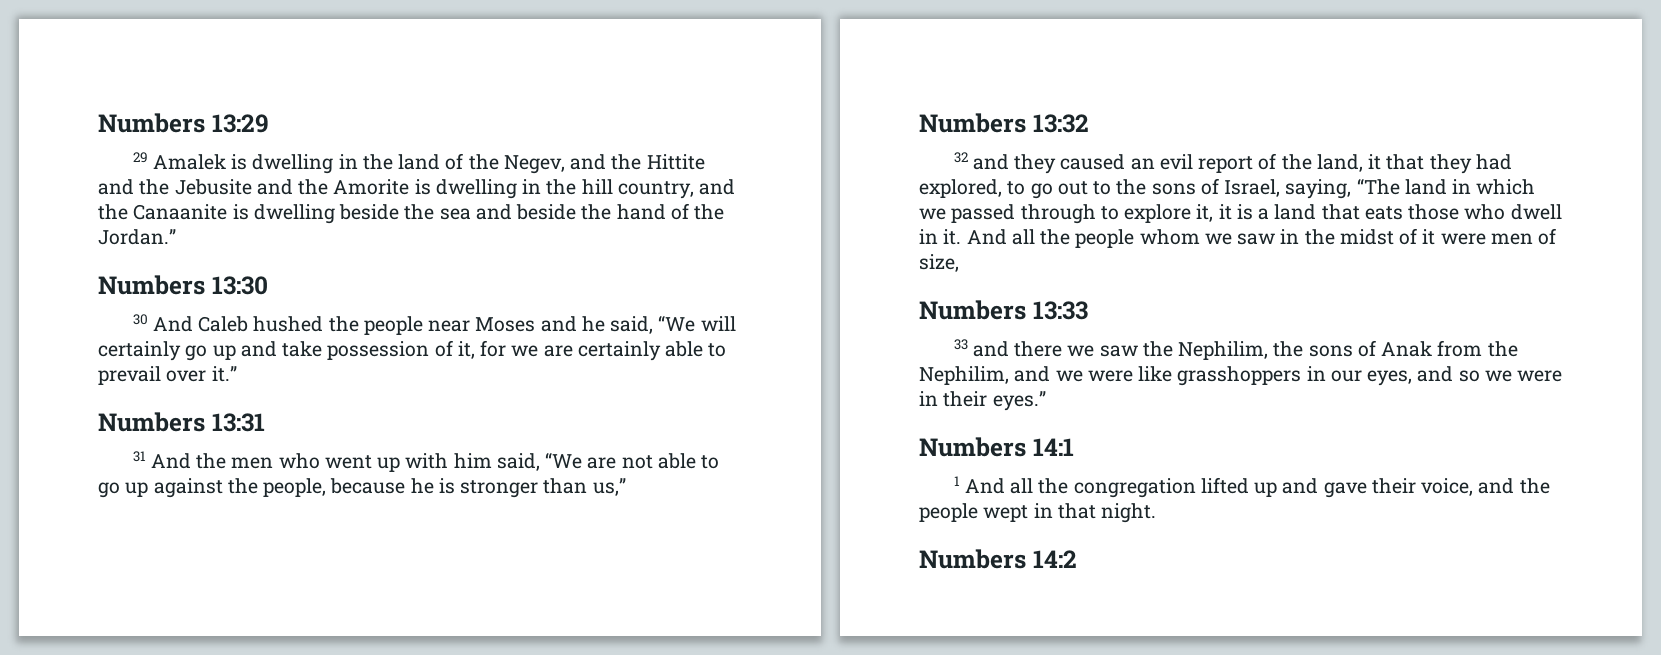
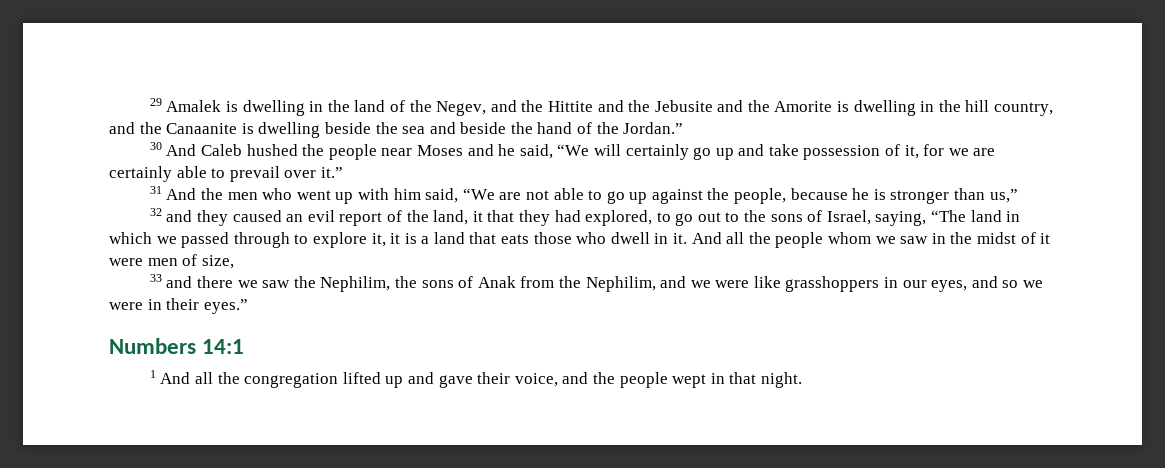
[98,113,269,133] Numbers 13:29 // -> (149, 102) none
[98,275,268,295] // Numbers 13:30 -> (684, 128) none
[98,412,265,432] // Numbers 13:31 -> (343, 172) none
[919,113,1089,133] // Numbers 13:32 -> (1018, 196) none
[919,300,1088,320] // Numbers 13:33 -> (234, 262) none
[919,549,1077,569] // Numbers 14:2 -> (802, 380) none

